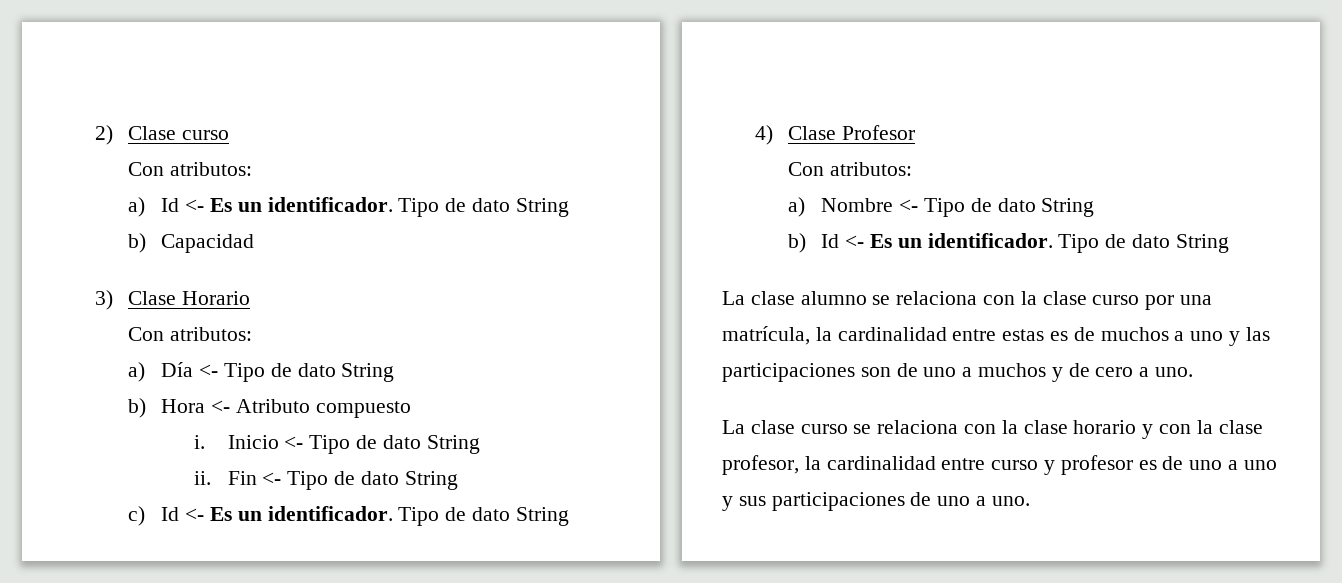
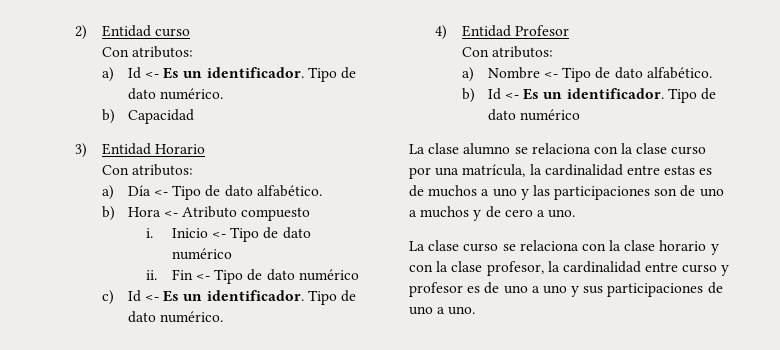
[128,126,177,140] Clase -> [101,25,151,37] Entidad
[515,198,569,217] String -> [160,88,224,100] numérico.
[128,291,177,305] Clase -> [101,143,151,155] Entidad
[341,363,395,382] String -> [256,185,322,197] alfabético.
[426,435,480,454] String -> [171,248,232,260] numérico
[404,471,458,490] String -> [298,269,359,281] numérico
[515,507,569,526] String -> [160,311,224,323] numérico.
[788,126,837,140] Clase -> [461,25,511,37] Entidad
[1041,198,1095,217] String -> [646,67,712,79] alfabético.
[1175,234,1229,253] String -> [520,109,581,121] numérico

